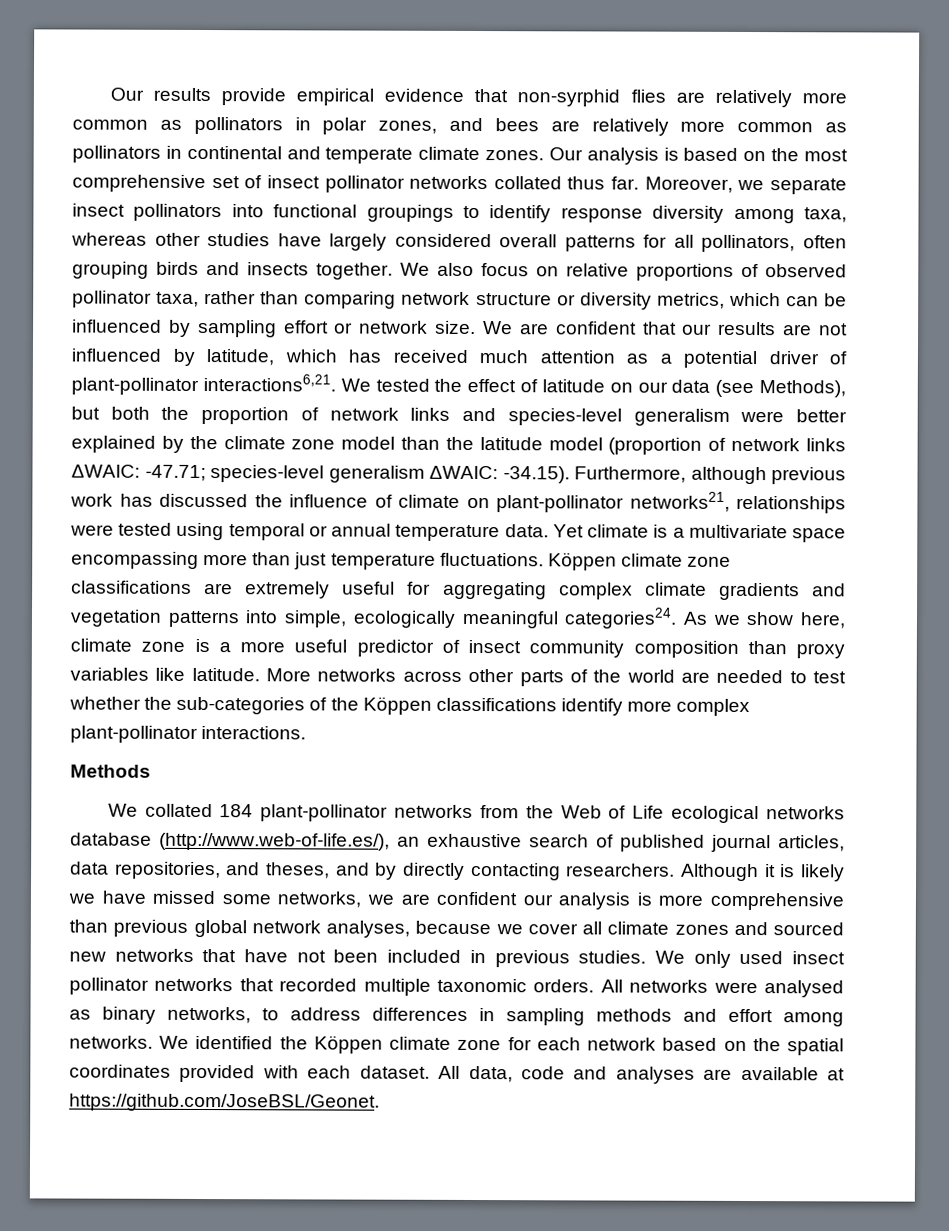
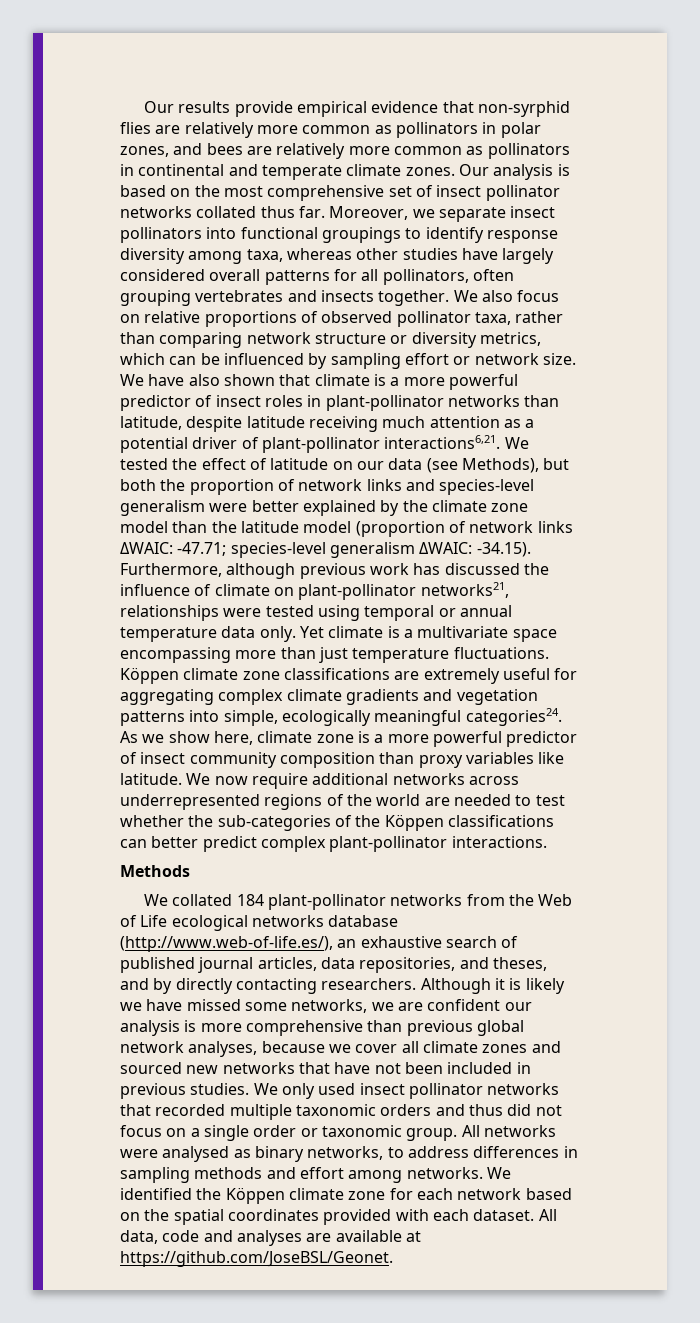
[156,261,199,275] birds -> [195,290,284,302] vertebrates
[519,321,848,336] [71,348,468,366] are confident that our results are not influenced by latitude, which has received -> [148,374,518,390] [120,395,560,411] [120,416,378,432] have also shown that climate is a more powerful predictor of insect roles in plant-pollinator networks than latitude, despite latitude receiving
[504,524,549,538] data. -> [221,626,296,642] data only.
[294,639,348,653] useful -> [432,731,502,747] powerful
[266,668,564,687] More networks across other parts -> [186,773,519,789] [120,794,323,810] We now require additional networks across underrepresented regions
[560,698,673,716] identify more -> [120,836,257,852] can better predict
[533,979,595,993] orders. -> [380,1104,562,1116] [120,1125,458,1141] orders and thus did not focus on a single order or taxonomic group.

